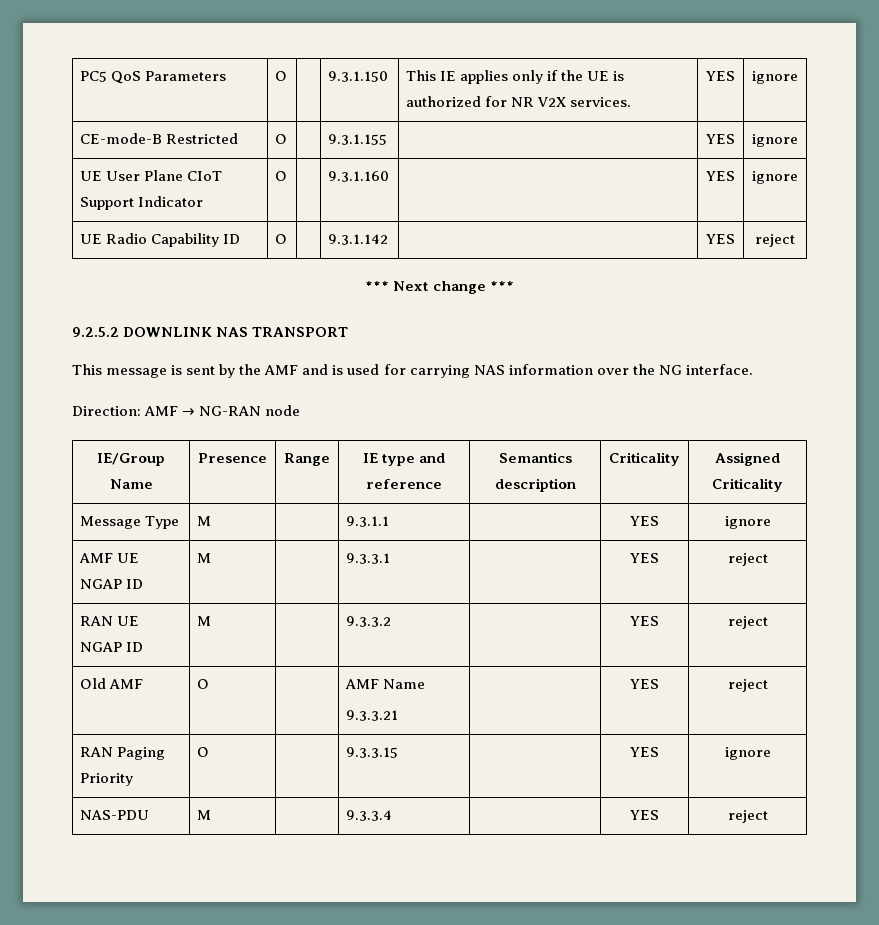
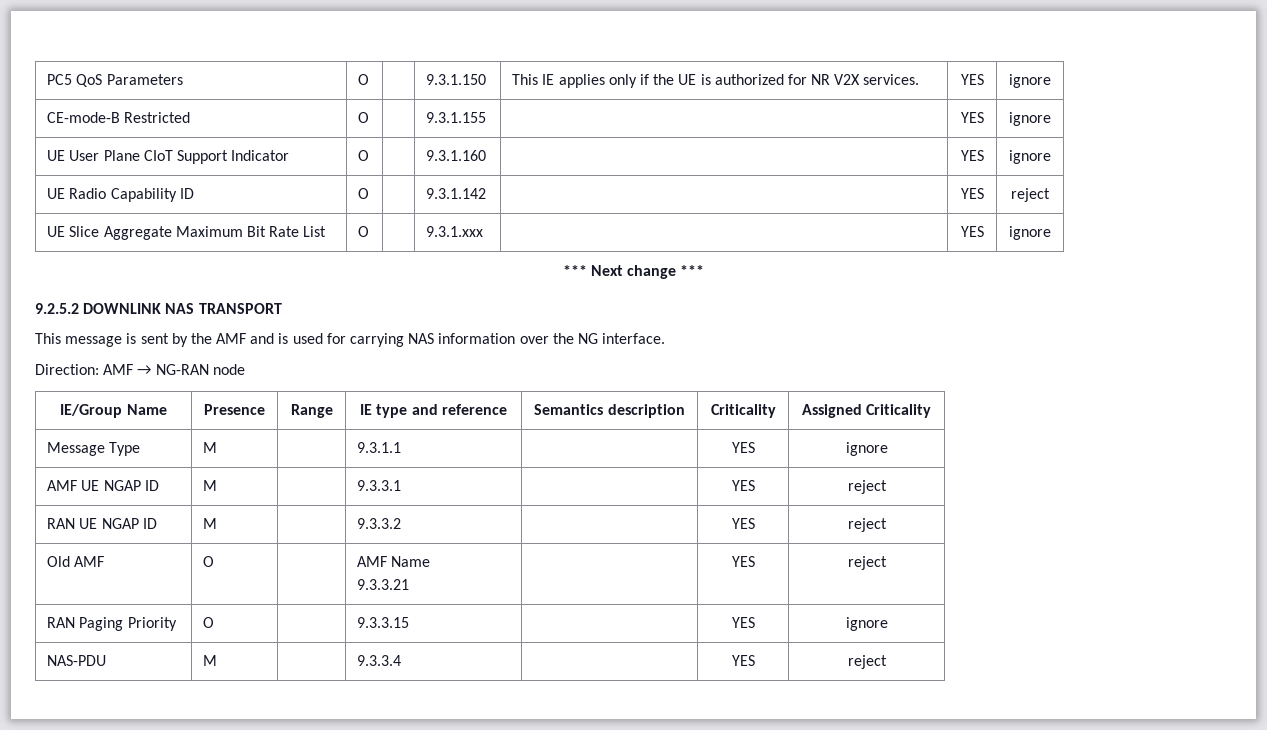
(795, 240) none -> [47,226,327,240] [358,226,370,237] [426,226,484,237] [960,226,984,237] [1009,226,1051,240] // UE Slice Aggregate Maximum Bit Rate List | O | | 9.3.1.xxx | | YES | ignore

